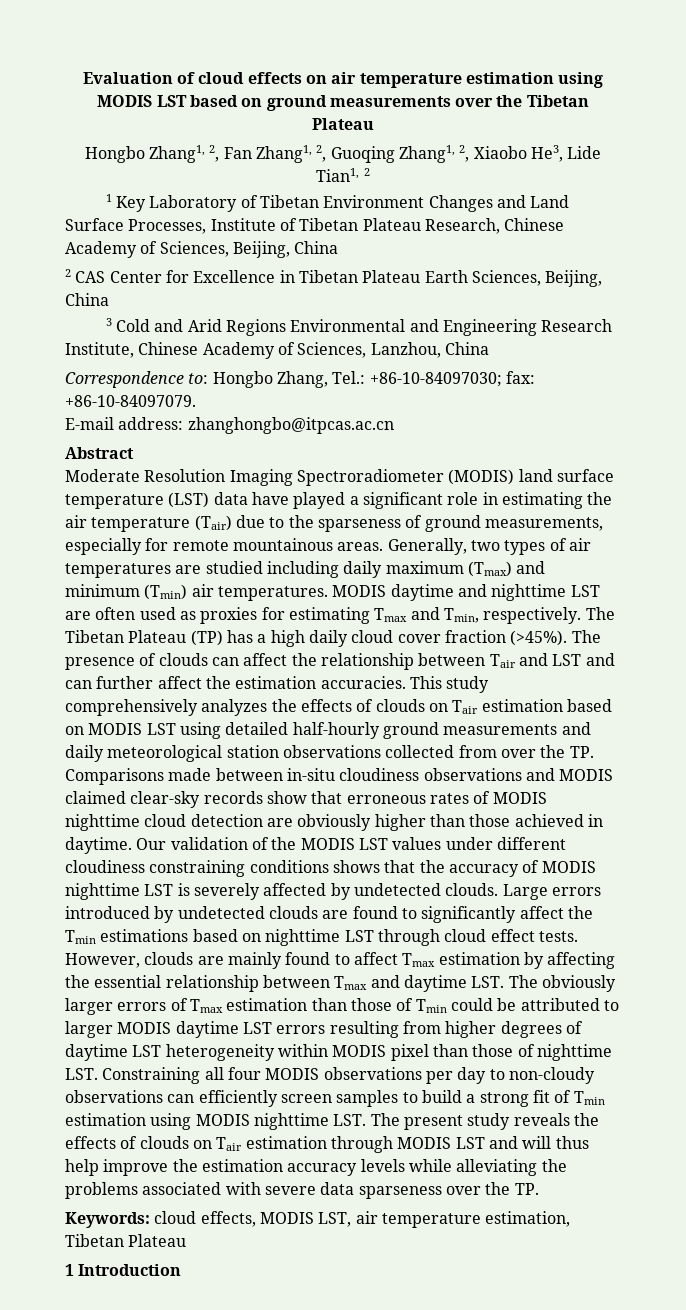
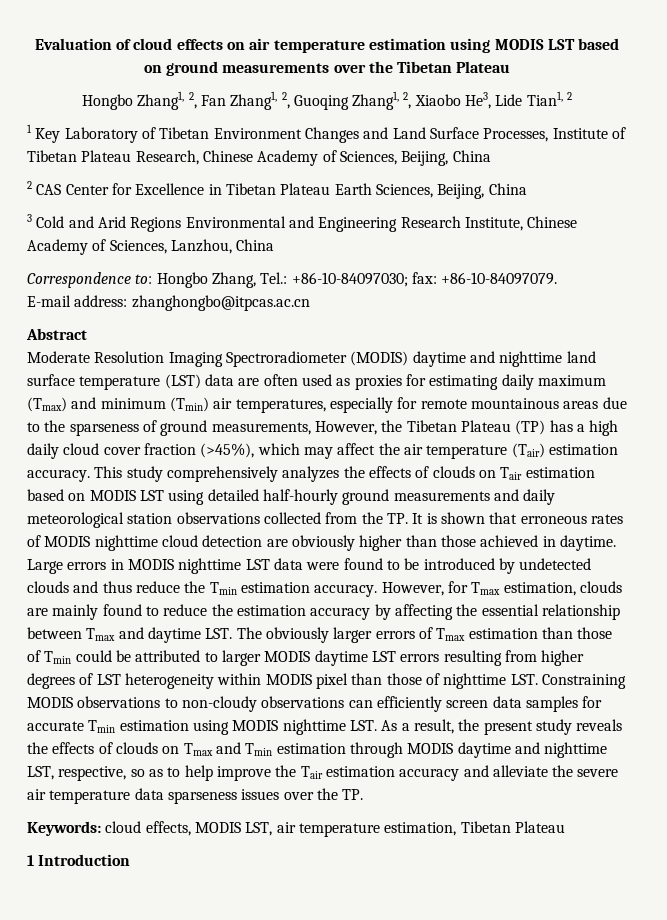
(515, 477) none -> [412,351,563,367] daytime and nighttime
[251,492,613,509] [65,515,232,532] have played a significant role in estimating the air temperature (Tair) -> [238,374,606,390] [27,397,599,413] are often used as proxies for estimating daily maximum (Tmax) and minimum (Tmin) air temperatures, especially for remote mountainous areas
[65,538,591,555] [65,561,546,578] [65,584,600,601] [65,607,615,624] especially for remote mountainous areas. Generally, two types of air temperatures are studied including daily maximum (Tmax) and minimum (Tmin) air temperatures. MODIS daytime and nighttime LST are often used as proxies for estimating Tmax and Tmin, respectively. The -> [314,420,403,435] However, the
[510,630,601,646] [65,653,615,670] [65,676,406,689] (>45%). The presence of clouds can affect the relationship between Tair and LST and can further affect the estimation accuracies. -> [200,443,618,459] [27,469,90,482] (>45%), which may affect the air temperature (Tair) estimation accuracy.
[500,745,594,758] [65,768,614,785] [65,791,307,808] over the TP. Comparisons made between in-situ cloudiness observations and MODIS claimed clear-sky records show -> [361,512,485,524] the TP. It is shown
[136,837,566,850] [65,860,596,877] [65,883,601,900] [65,906,593,923] [65,929,578,946] [65,953,140,968] Our validation of the MODIS LST values under different cloudiness constraining conditions shows that the accuracy of MODIS nighttime LST is severely affected by undetected clouds. Large errors introduced by undetected clouds are found to significantly affect the Tmin estimations based on nighttime LST through cloud effect tests. However, -> [27,558,592,574] [27,581,576,597] Large errors in MODIS nighttime LST data were found to be introduced by undetected clouds and thus reduce the Tmin estimation accuracy. However, for Tmax estimation,
[353,952,520,967] affect Tmax estimation -> [163,604,371,620] reduce the estimation accuracy
[65,1044,128,1061] daytime -> (94, 679) none
[204,1067,487,1084] all four MODIS observations per day -> [27,696,161,708] MODIS observations
[336,1090,572,1107] samples to build a strong fit of -> [492,696,603,712] [27,721,84,731] data samples for accurate
[370,1113,400,1126] The -> [381,719,480,734] As a result, the
[216,1136,589,1153] Tair estimation through MODIS LST and will thus -> [183,742,608,758] [27,766,181,781] Tmax and Tmin estimation through MODIS daytime and nighttime LST, respective, so as to
[201,1159,567,1176] [65,1182,316,1199] estimation accuracy levels while alleviating the problems associated with severe -> [300,765,619,781] [27,789,131,804] Tair estimation accuracy and alleviate the severe air temperature
(442, 1192) none -> [241,789,280,800] issues

